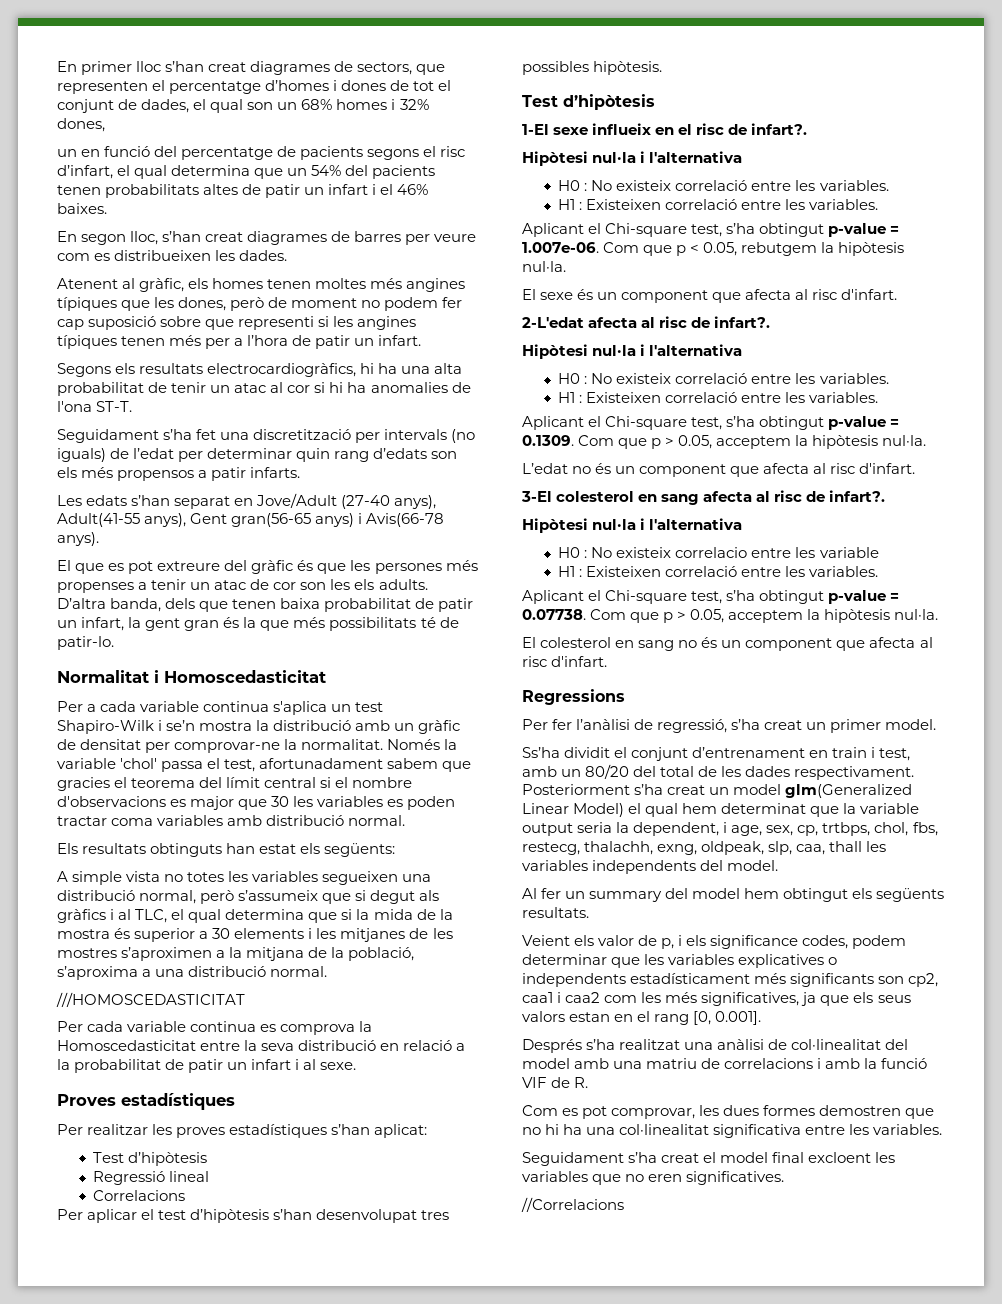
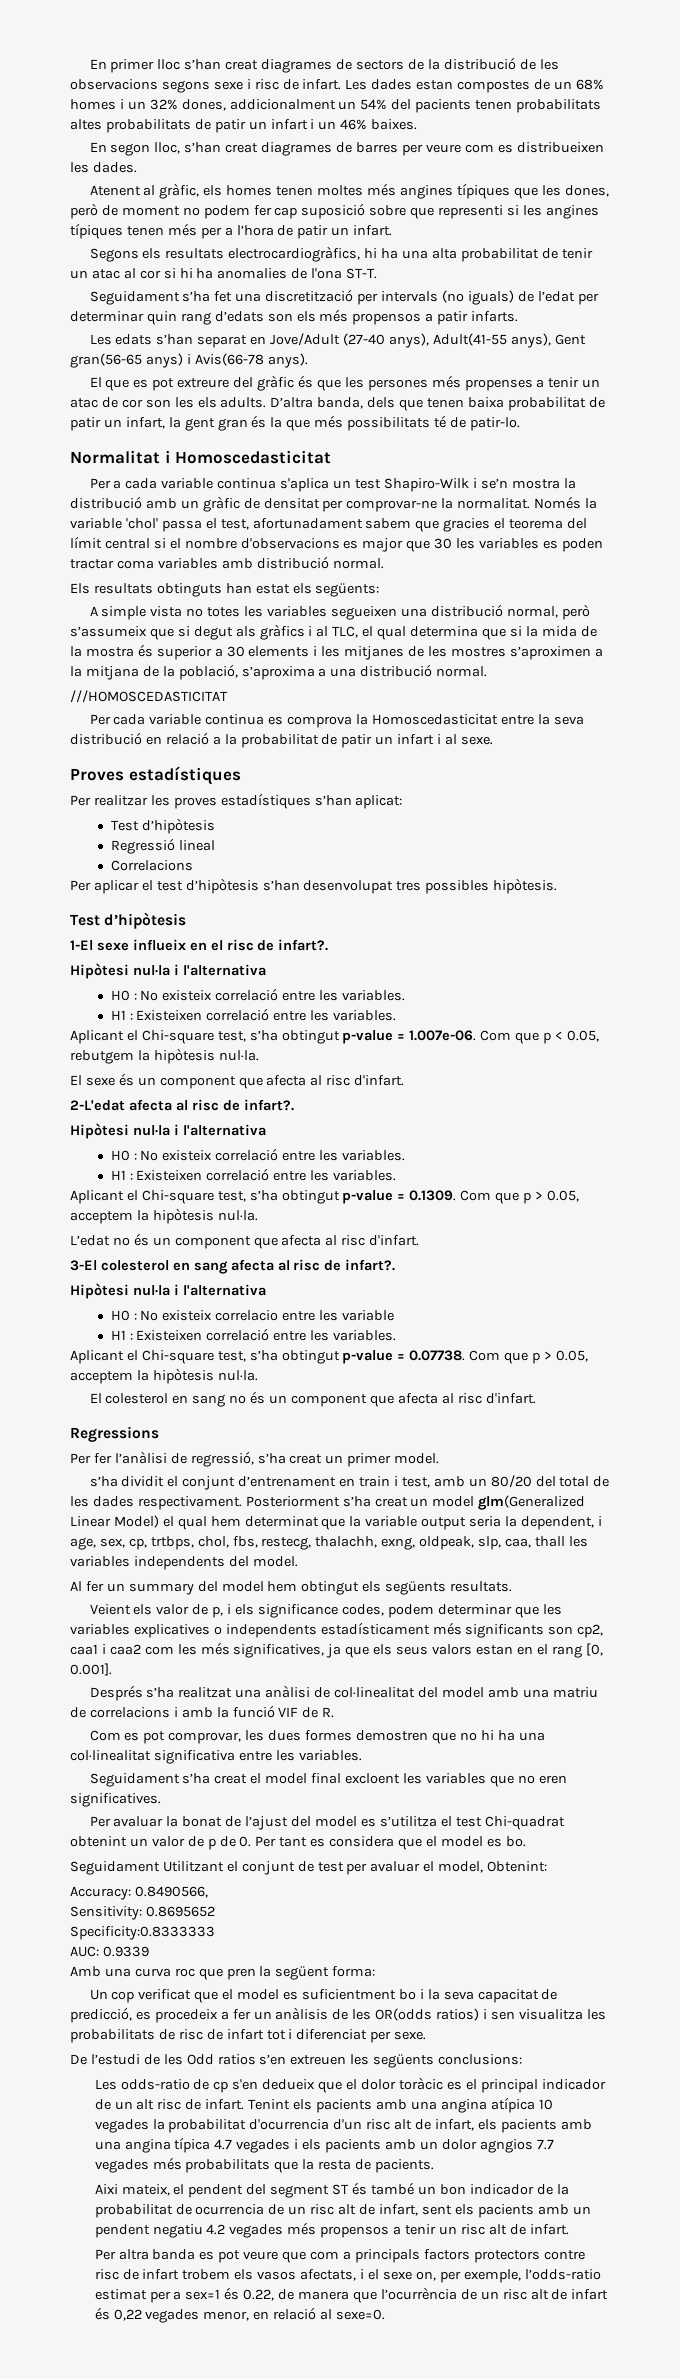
[357,62,446,75] [57,80,452,94] [57,99,274,113] sectors, que representen el percentatge d’homes i dones de tot el conjunt de dades, el qual son -> [355,57,559,70] [70,79,551,93] sectors de la distribució de les observacions segons sexe i risc de infart. Les dades estan compostes de
(396, 104) none -> [127,101,146,110] un
[57,146,466,160] [57,165,284,179] // un en funció del percentatge de pacients segons el risc d’infart, el qual determina que -> [229,99,336,110] addicionalment
[242,184,394,198] de patir un infart i el -> [105,119,337,133] probabilitats de patir un infart i un
[522,747,560,758] Ss’ha -> [89,1476,118,1487] s’ha
[521,1197,624,1212] //Correlacions -> [89,1816,565,1830] [70,1836,526,1850] [70,1861,548,1875] [70,1886,208,1900] [70,1906,215,1920] [70,1926,215,1940] [70,1946,149,1957] [70,1966,376,1980] [89,1989,558,2003] [70,2007,606,2023] [70,2029,427,2043] [70,2054,523,2068] [94,2077,606,2093] [94,2097,553,2113] [94,2119,592,2133] [94,2137,554,2153] [94,2157,435,2173] [94,2182,569,2198] [94,2204,591,2218] [94,2222,569,2238] [94,2249,585,2263] [94,2269,601,2283] [94,2287,609,2303] [94,2307,386,2323] Per avaluar la bonat de l’ajust del model es s’utilitza el test Chi-quadrat obtenint un valor de p de 0. Per tant es considera que el model es bo. // Seguidament Utilitzant el conjunt de test per avaluar el model, Obtenint: // Accuracy: 0.8490566, // Sensitivity: 0.8695652 // Specificity:0.8333333 // AUC: 0.9339 // Amb una curva roc que pren la següent forma: // Un cop verificat que el model es suficientment bo i la seva capacitat de predicció, es procedeix a fer un anàlisis de les OR(odds ratios) i sen visualitza les probabilitats de risc de infart tot i diferenciat per sexe. // De l’estudi de les Odd ratios s’en extreuen les següents conclusions: // Les odds-ratio de cp s'en dedueix que el dolor toràcic es el principal indicador de un alt risc de infart. Tenint els pacients amb una angina atípica 10 vegades la probabilitat d'ocurrencia d'un risc alt de infart, els pacients amb una angina típica 4.7 vegades i els pacients amb un dolor agngios 7.7 vegades més probabilitats que la resta de pacients. // Aixi mateix, el pendent del segment ST és també un bon indicador de la probabilitat de ocurrencia de un risc alt de infart, sent els pacients amb un pendent negatiu 4.2 vegades més propensos a tenir un risc alt de infart. // Per altra banda es pot veure que com a principals factors protectors contre risc de infart trobem els vasos afectats, i el sexe on, per exemple, l’odds-ratio estimat per a sex=1 és 0.22, de manera que l’ocurrència de un risc alt de infart és 0,22 vegades menor, en relació al sexe=0.

